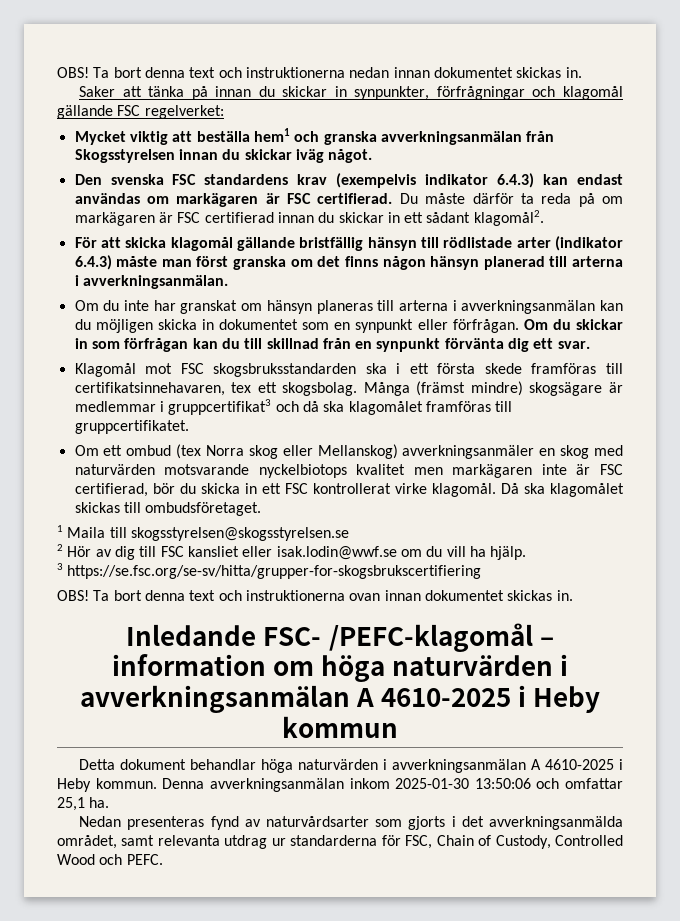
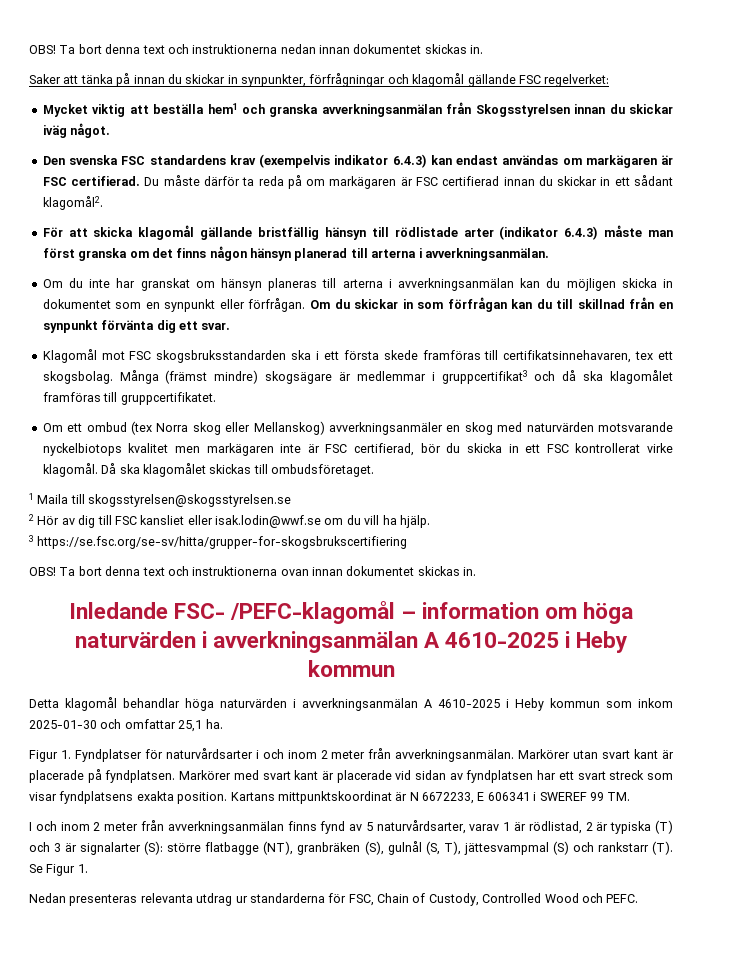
[120,759,187,770] dokument -> [65,697,117,711] klagomål
[95,778,344,792] kommun. Denna avverkningsanmälan -> [550,698,632,708] kommun som
[474,778,531,789] 13:50:06 -> (97, 724) none
[79,816,624,830] [57,835,155,849] Nedan presenteras fynd av naturvårdsarter som gjorts i det avverkningsanmälda området, samt -> [29,748,674,762] [29,769,673,783] [29,791,631,804] [29,820,673,834] [29,841,673,855] [29,864,88,876] [29,893,138,906] Figur 1. Fyndplatser för naturvårdsarter i och inom 2 meter från avverkningsanmälan. Markörer utan svart kant är placerade på fyndplatsen. Markörer med svart kant är placerade vid sidan av fyndplatsen har ett svart streck som visar fyndplatsens exakta position. Kartans mittpunktskoordinat är N 6672233, E 606341 i SWEREF 99 TM. // I och inom 2 meter från avverkningsanmälan finns fynd av 5 naturvårdsarter, varav 1 är rödlistad, 2 är typiska (T) och 3 är signalarter (S): större flatbagge (NT), granbräken (S), gulnål (S, T), jättesvampmal (S) och rankstarr (T). Se Figur 1. // Nedan presenteras

